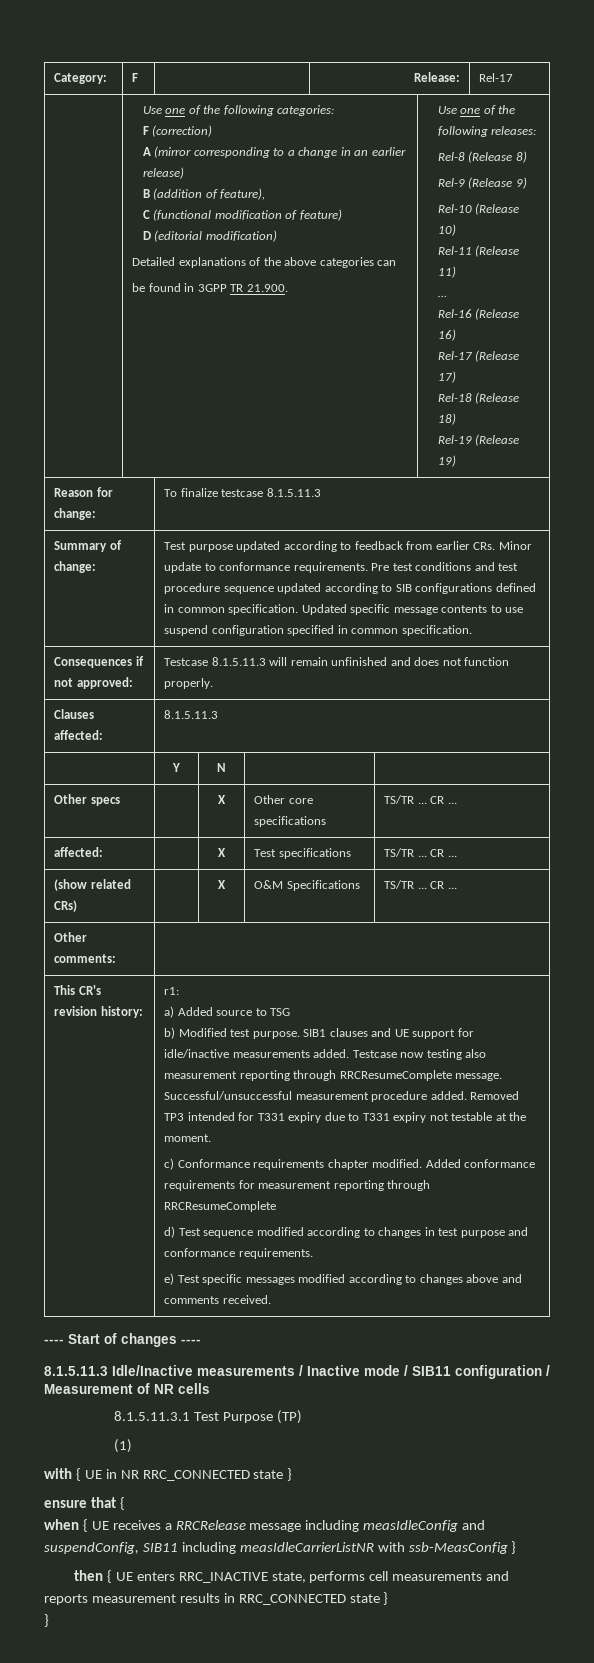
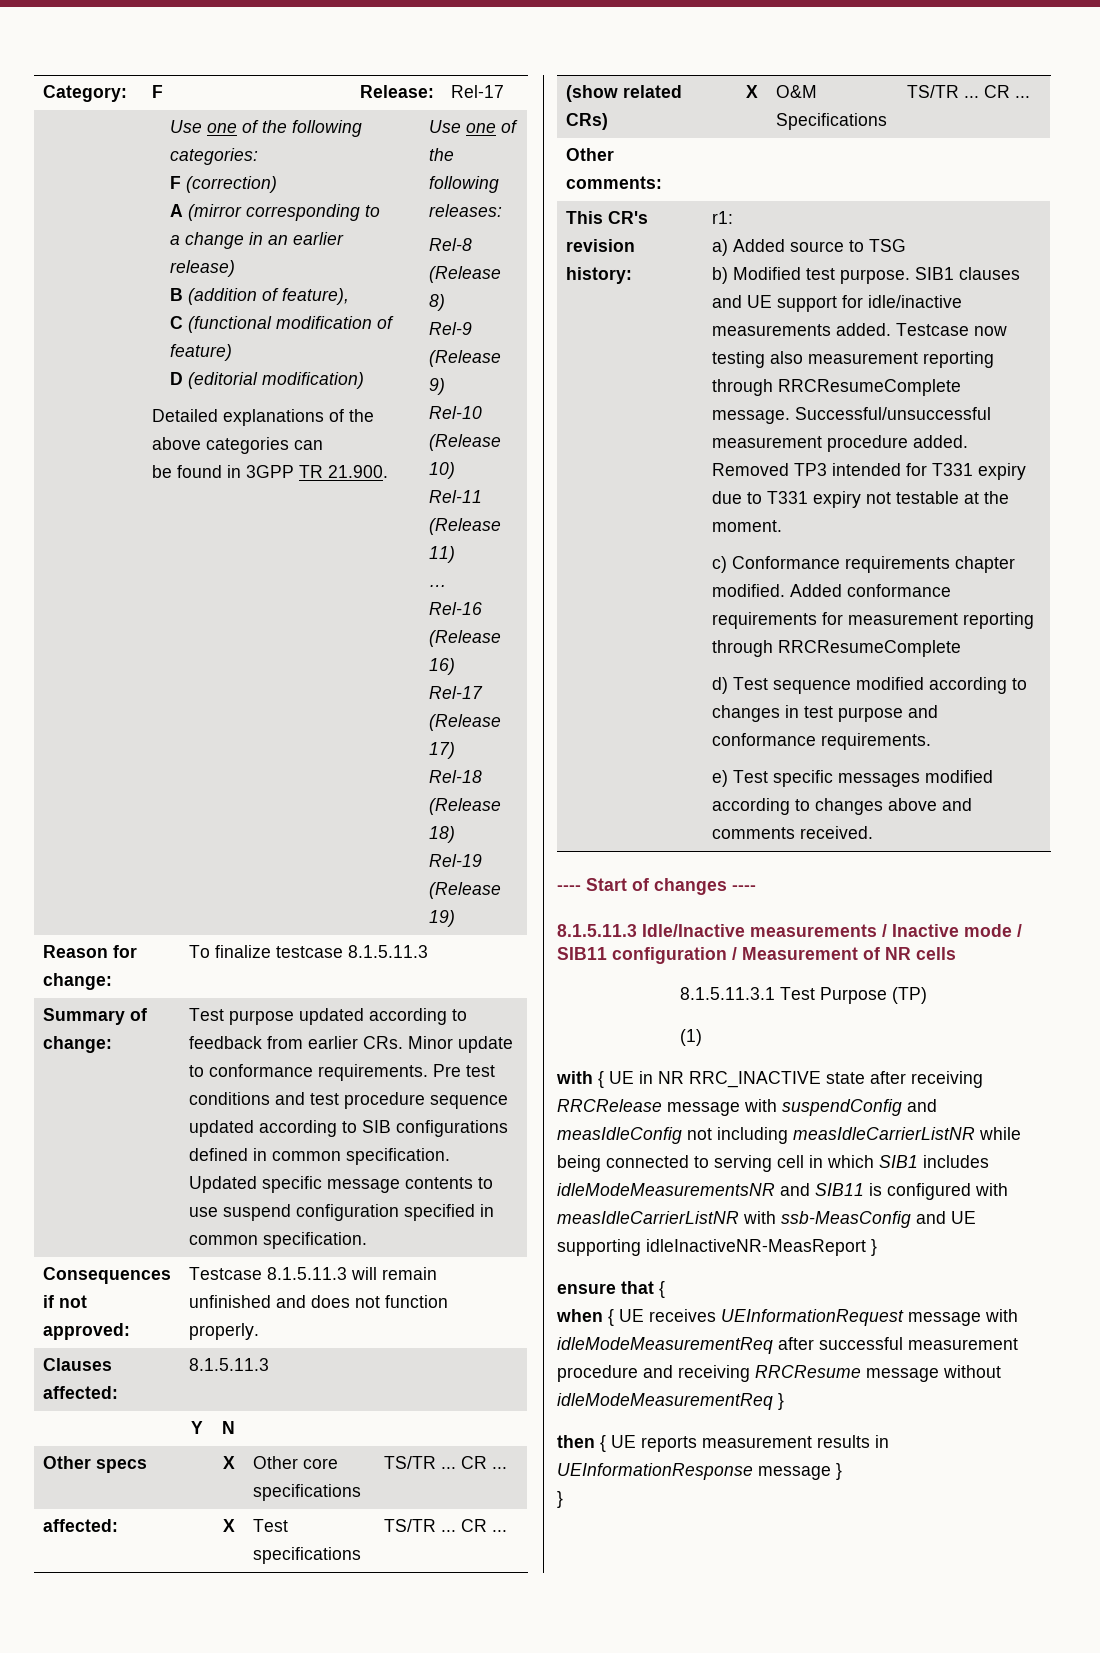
[142,1470,284,1481] RRC_CONNECTED state -> [689,1071,983,1088] [557,1099,937,1116] [557,1127,1021,1144] [557,1155,989,1172] [557,1183,1008,1200] [557,1211,976,1228] [557,1239,866,1256] RRC_INACTIVE state after receiving RRCRelease message with suspendConfig and measIdleConfig not including measIdleCarrierListNR while being connected to serving cell in which SIB1 includes idleModeMeasurementsNR and SIB11 is configured with measIdleCarrierListNR with ssb-MeasConfig and UE supporting idleInactiveNR-MeasReport
[164,1520,486,1532] [44,1541,517,1554] [73,1570,510,1583] a RRCRelease message including measIdleConfig and suspendConfig, SIB11 including measIdleCarrierListNR with ssb-MeasConfig } // then { UE enters RRC_INACTIVE state, performs cell measurements and -> [721,1309,1018,1326] [557,1337,1018,1354] [557,1365,1001,1382] [557,1393,784,1410] [557,1435,636,1452] UEInformationRequest message with idleModeMeasurementReq after successful measurement procedure and receiving RRCResume message without idleModeMeasurementReq } // then { UE
[238,1594,380,1605] RRC_CONNECTED state -> [557,1463,831,1480] UEInformationResponse message

